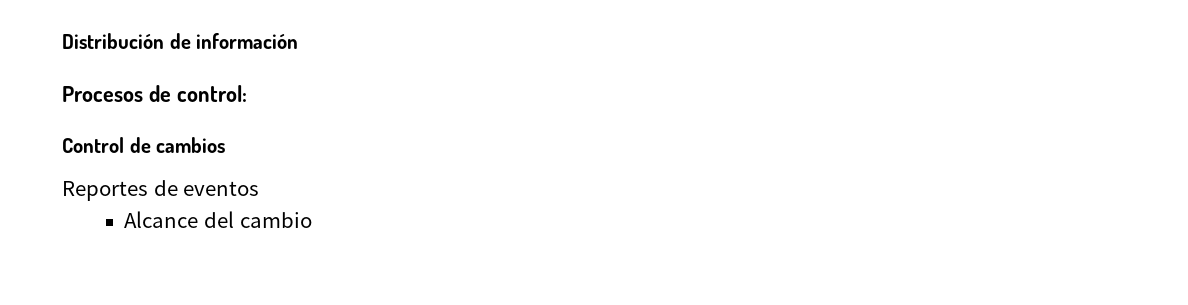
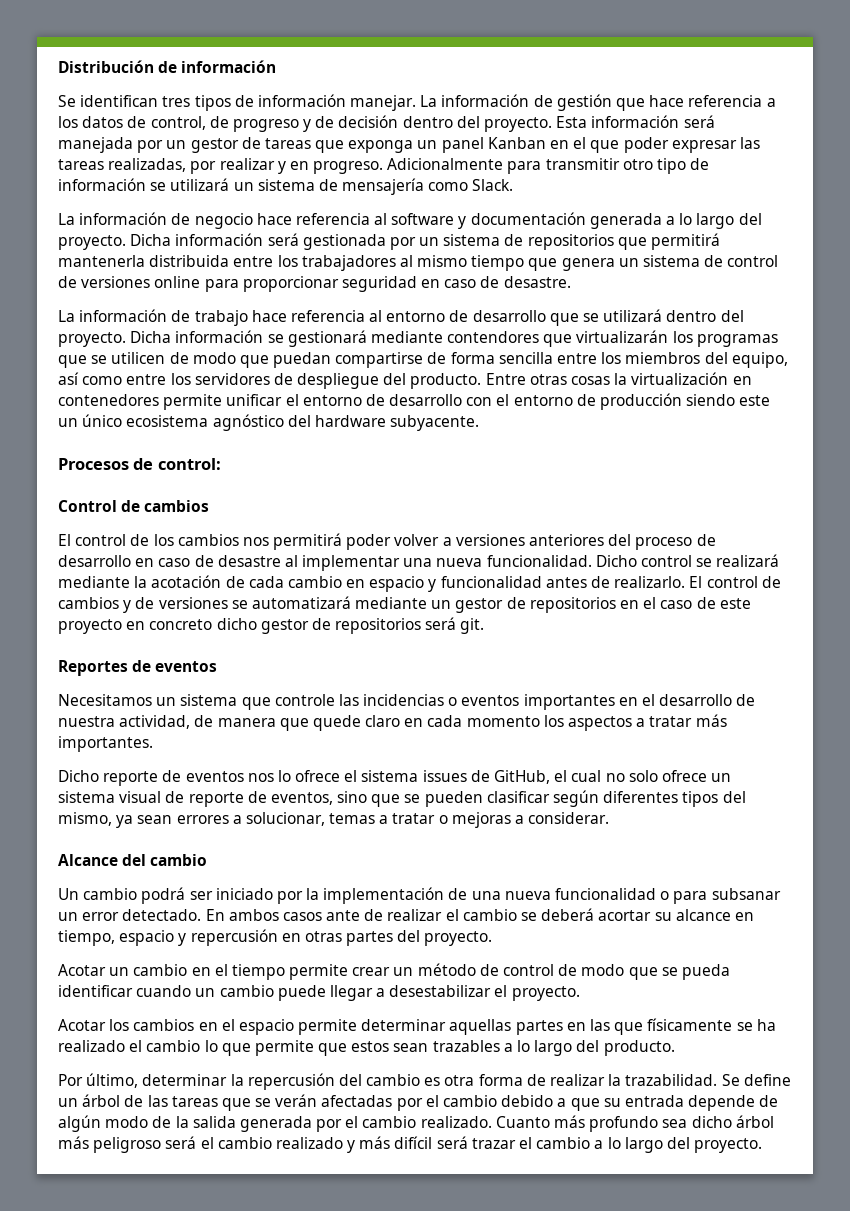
(299, 41) none -> [58,94,776,111] [58,115,715,132] [58,137,760,153] [58,158,710,174] [58,178,514,195] [58,212,762,229] [58,233,721,250] [58,255,779,271] [58,276,571,292] [58,309,744,326] [58,330,778,347] [58,352,788,368] [58,372,752,389] [58,393,771,410] [58,414,480,431] // Se identifican tres tipos de información manejar. La información de gestión que hace referencia a los datos de control, de progreso y de decisión dentro del proyecto. Esta información será manejada por un gestor de tareas que exponga un panel Kanban en el que poder expresar las tareas realizadas, por realizar y en progreso. Adicionalmente para transmitir otro tipo de información se utilizará un sistema de mensajería como Slack. // La información de negocio hace referencia al software y documentación generada a lo largo del proyecto. Dicha información será gestionada por un sistema de repositorios que permitirá mantenerla distribuida entre los trabajadores al mismo tiempo que genera un sistema de control de versiones online para proporcionar seguridad en caso de desastre. // La información de trabajo hace referencia al entorno de desarrollo que se utilizará dentro del proyecto. Dicha información se gestionará mediante contendores que virtualizarán los programas que se utilicen de modo que puedan compartirse de forma sencilla entre los miembros del equipo, así como entre los servidores de despliegue del producto. Entre otras cosas la virtualización en contenedores permite unificar el entorno de desarrollo con el entorno de producción siendo este un único ecosistema agnóstico del hardware subyacente.
[62,180,260,201] [124,211,312,228] Reportes de eventos // Alcance del cambio -> [58,533,716,550] [58,554,780,571] [58,575,781,592] [58,596,751,613] [58,617,485,634] [58,660,218,676] [58,694,756,710] [58,714,727,731] [58,736,153,752] [58,770,732,786] [58,790,746,807] [58,812,610,828] [58,854,208,866] [58,887,781,904] [58,908,754,921] [58,929,493,946] [58,963,730,980] [58,985,580,1001] [58,1018,776,1035] [58,1040,675,1056] [58,1073,791,1090] [58,1094,779,1111] [58,1115,774,1132] [58,1136,763,1153] El control de los cambios nos permitirá poder volver a versiones anteriores del proceso de desarrollo en caso de desastre al implementar una nueva funcionalidad. Dicho control se realizará mediante la acotación de cada cambio en espacio y funcionalidad antes de realizarlo. El control de cambios y de versiones se automatizará mediante un gestor de repositorios en el caso de este proyecto en concreto dicho gestor de repositorios será git. // Reportes de eventos // Necesitamos un sistema que controle las incidencias o eventos importantes en el desarrollo de nuestra actividad, de manera que quede claro en cada momento los aspectos a tratar más importantes. // Dicho reporte de eventos nos lo ofrece el sistema issues de GitHub, el cual no solo ofrece un sistema visual de reporte de eventos, sino que se pueden clasificar según diferentes tipos del mismo, ya sean errores a solucionar, temas a tratar o mejoras a considerar. // Alcance del cambio // Un cambio podrá ser iniciado por la implementación de una nueva funcionalidad o para subsanar un error detectado. En ambos casos ante de realizar el cambio se deberá acortar su alcance en tiempo, espacio y repercusión en otras partes del proyecto. // Acotar un cambio en el tiempo permite crear un método de control de modo que se pueda identificar cuando un cambio puede llegar a desestabilizar el proyecto. // Acotar los cambios en el espacio permite determinar aquellas partes en las que físicamente se ha realizado el cambio lo que permite que estos sean trazables a lo largo del producto. // Por último, determinar la repercusión del cambio es otra forma de realizar la trazabilidad. Se define un árbol de las tareas que se verán afectadas por el cambio debido a que su entrada depende de algún modo de la salida generada por el cambio realizado. Cuanto más profundo sea dicho árbol más peligroso será el cambio realizado y más difícil será trazar el cambio a lo largo del proyecto.

